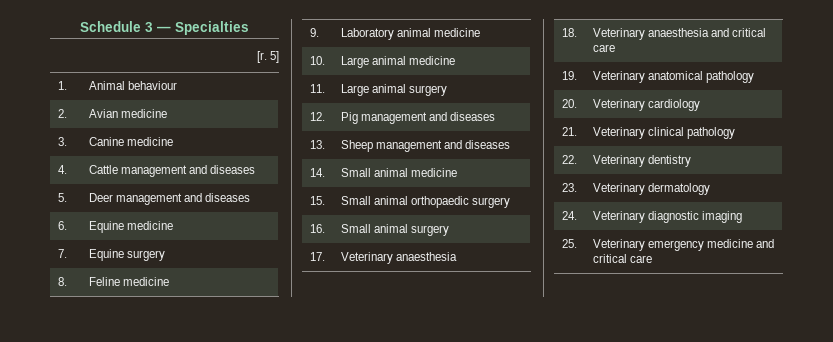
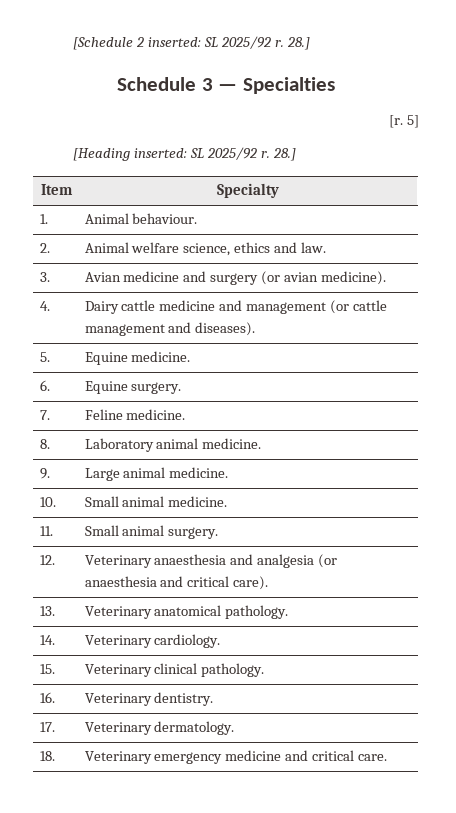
(80, 26) none -> [73,36,310,50] [Schedule 2 inserted: SL 2025/92 r. 28.] //
(279, 57) none -> [73,147,296,161] [40,184,73,195] [217,183,279,198] // [Heading inserted: SL 2025/92 r. 28.] // Item | Specialty
[127,81,177,90] behaviour -> [132,213,198,224] behaviour.
[88,109,167,118] Avian medicine -> [84,242,327,256] Animal welfare science, ethics and law.
[88,137,173,146] [57,165,67,174] [88,165,256,177] Canine medicine // 4. | Cattle management and diseases -> [84,271,387,285] [39,301,50,311] [84,300,388,314] [84,322,256,336] Avian medicine and surgery (or avian medicine). // 4. | Dairy cattle medicine and management (or cattle management and diseases).
[88,193,251,205] Deer management and diseases -> [84,351,191,365] Equine medicine.
[126,221,173,230] medicine -> [131,382,182,394] surgery.
[88,249,165,261] Equine surgery -> [84,409,186,420] Feline medicine.
[88,277,169,286] [309,28,319,37] [340,28,481,40] [309,56,325,65] [340,56,456,68] [309,84,325,93] [340,84,448,96] [309,112,325,121] [340,112,496,124] [309,140,325,149] [340,140,511,152] [309,168,325,177] [340,168,458,177] [309,196,325,205] [340,196,511,208] [309,224,325,233] [340,224,450,236] Feline medicine // 9. | Laboratory animal medicine // 10. | Large animal medicine // 11. | Large animal surgery // 12. | Pig management and diseases // 13. | Sheep management and diseases // 14. | Small animal medicine // 15. | Small animal orthopaedic surgery // 16. | Small animal surgery -> [84,438,262,452] [39,468,50,479] [84,467,229,481] [39,497,56,507] [84,496,228,507] [39,526,53,536] [84,525,219,539] [39,555,55,565] [84,554,338,568] [84,576,269,590] [39,606,55,616] [84,605,289,619] [39,635,55,645] [84,634,221,648] [39,664,55,674] [84,663,265,677] [39,692,55,703] [84,692,214,706] Laboratory animal medicine. // 9. | Large animal medicine. // 10. | Small animal medicine. // 11. | Small animal surgery. // 12. | Veterinary anaesthesia and analgesia (or anaesthesia and critical care). // 13. | Veterinary anatomical pathology. // 14. | Veterinary cardiology. // 15. | Veterinary clinical pathology. // 16. | Veterinary dentistry.
[395,252,457,261] anaesthesia -> [154,721,235,735] dermatology.
[592,28,767,40] [592,44,615,52] [561,71,577,80] [592,71,755,83] [561,99,577,108] [592,99,700,111] [561,127,577,136] [592,127,736,139] [561,155,577,164] [592,155,691,167] [561,183,577,192] [592,183,710,195] [561,211,577,220] [592,211,743,223] [561,239,577,248] | Veterinary anaesthesia and critical care // 19. | Veterinary anatomical pathology // 20. | Veterinary cardiology // 21. | Veterinary clinical pathology // 22. | Veterinary dentistry // 23. | Veterinary dermatology // 24. | Veterinary diagnostic imaging // 25. -> (55, 756) none
[629,255,652,263] care -> [358,754,388,761] care.

